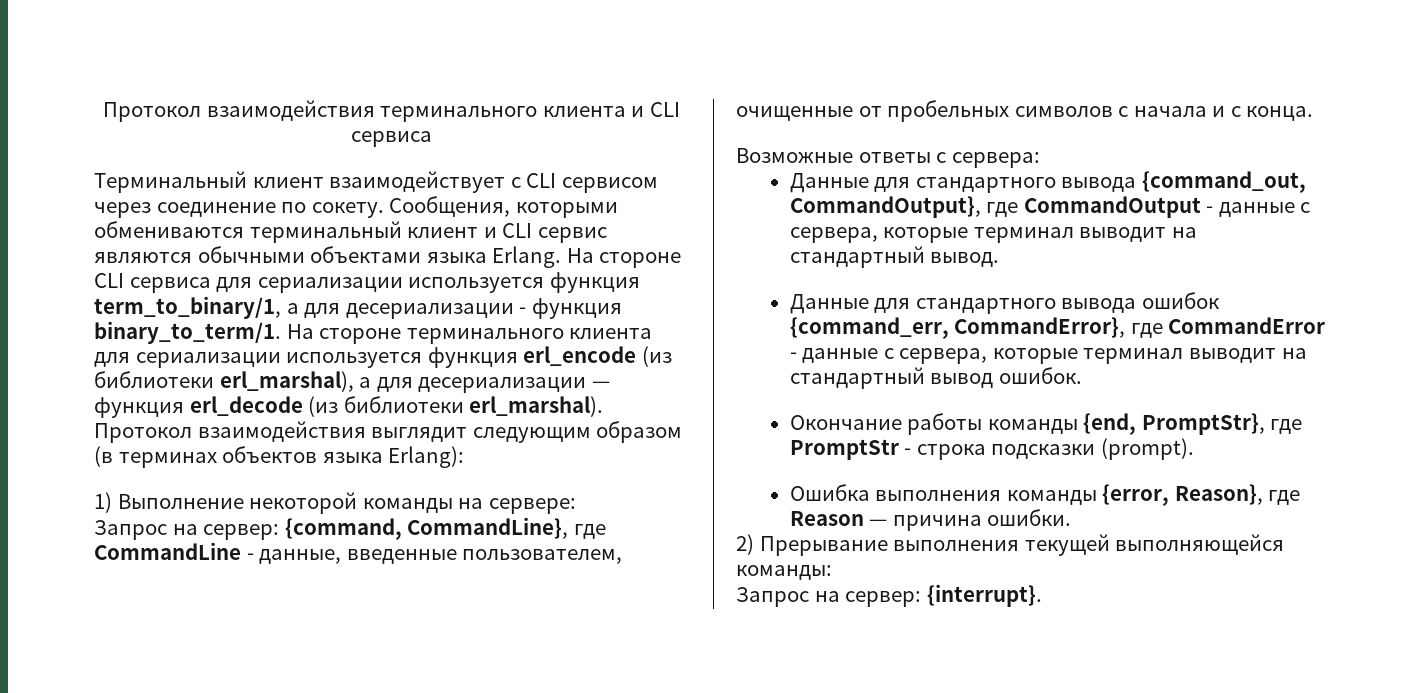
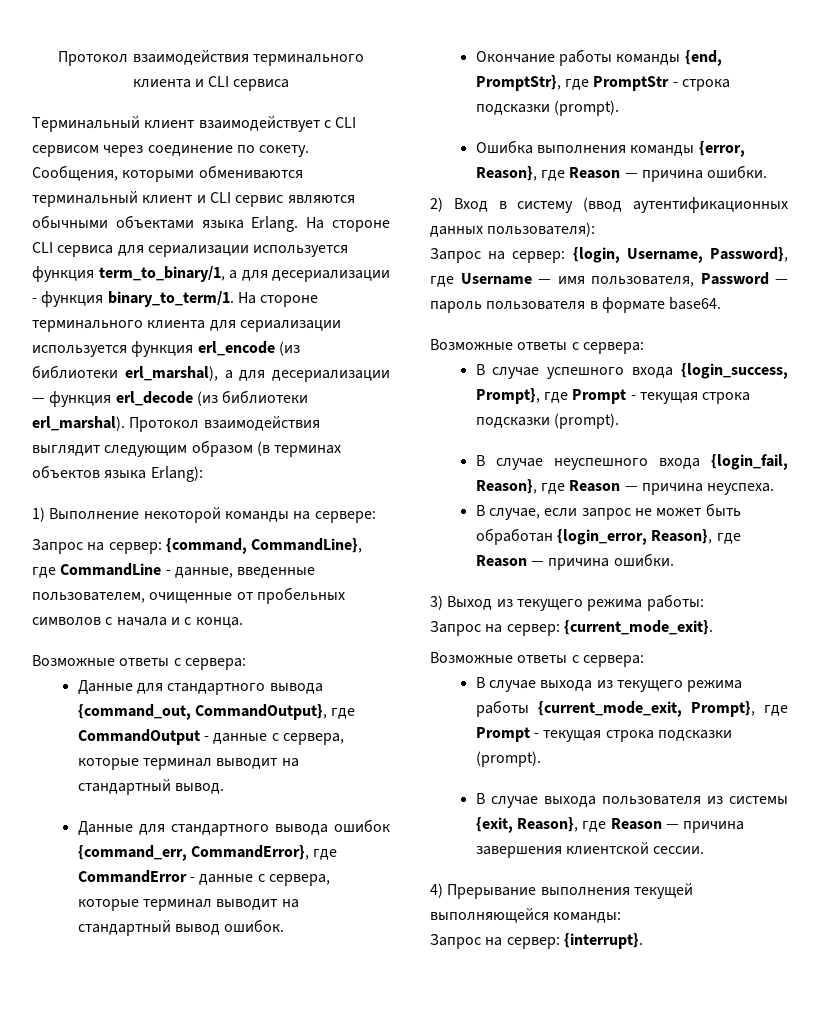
(754, 544) none -> [453,197,788,213] [430,222,596,237] [430,247,788,263] [430,272,788,287] [430,297,722,313] [430,339,644,354] [475,363,788,379] [475,388,751,404] [475,413,619,429] [475,454,788,470] [475,479,775,495] [475,503,741,520] [475,528,741,545] [475,553,674,570] [430,594,704,611] [430,620,713,636] [430,652,644,667] [475,677,743,692] [475,700,788,717] [475,727,732,742] [475,751,541,767] [475,793,788,808] [475,817,745,833] [475,842,705,858] [430,883,443,898] Вход в систему (ввод аутентификационных данных пользователя): // Запрос на сервер: {login, Username, Password}, где Username — имя пользователя, Password — пароль пользователя в формате base64. // Возможные ответы с сервера: // В случае успешного входа {login_success, Prompt}, где Prompt - текущая строка подсказки (prompt). // В случае неуспешного входа {login_fail, Reason}, где Reason — причина неуспеха. // В случае, если запрос не может быть обработан {login_error, Reason}, где Reason — причина ошибки. // 3) Выход из текущего режима работы: // Запрос на сервер: {current_mode_exit}. // Возможные ответы с сервера: // В случае выхода из текущего режима работы {current_mode_exit, Prompt}, где Prompt - текущая строка подсказки (prompt). // В случае выхода пользователя из системы {exit, Reason}, где Reason — причина завершения клиентской сессии. // 4)

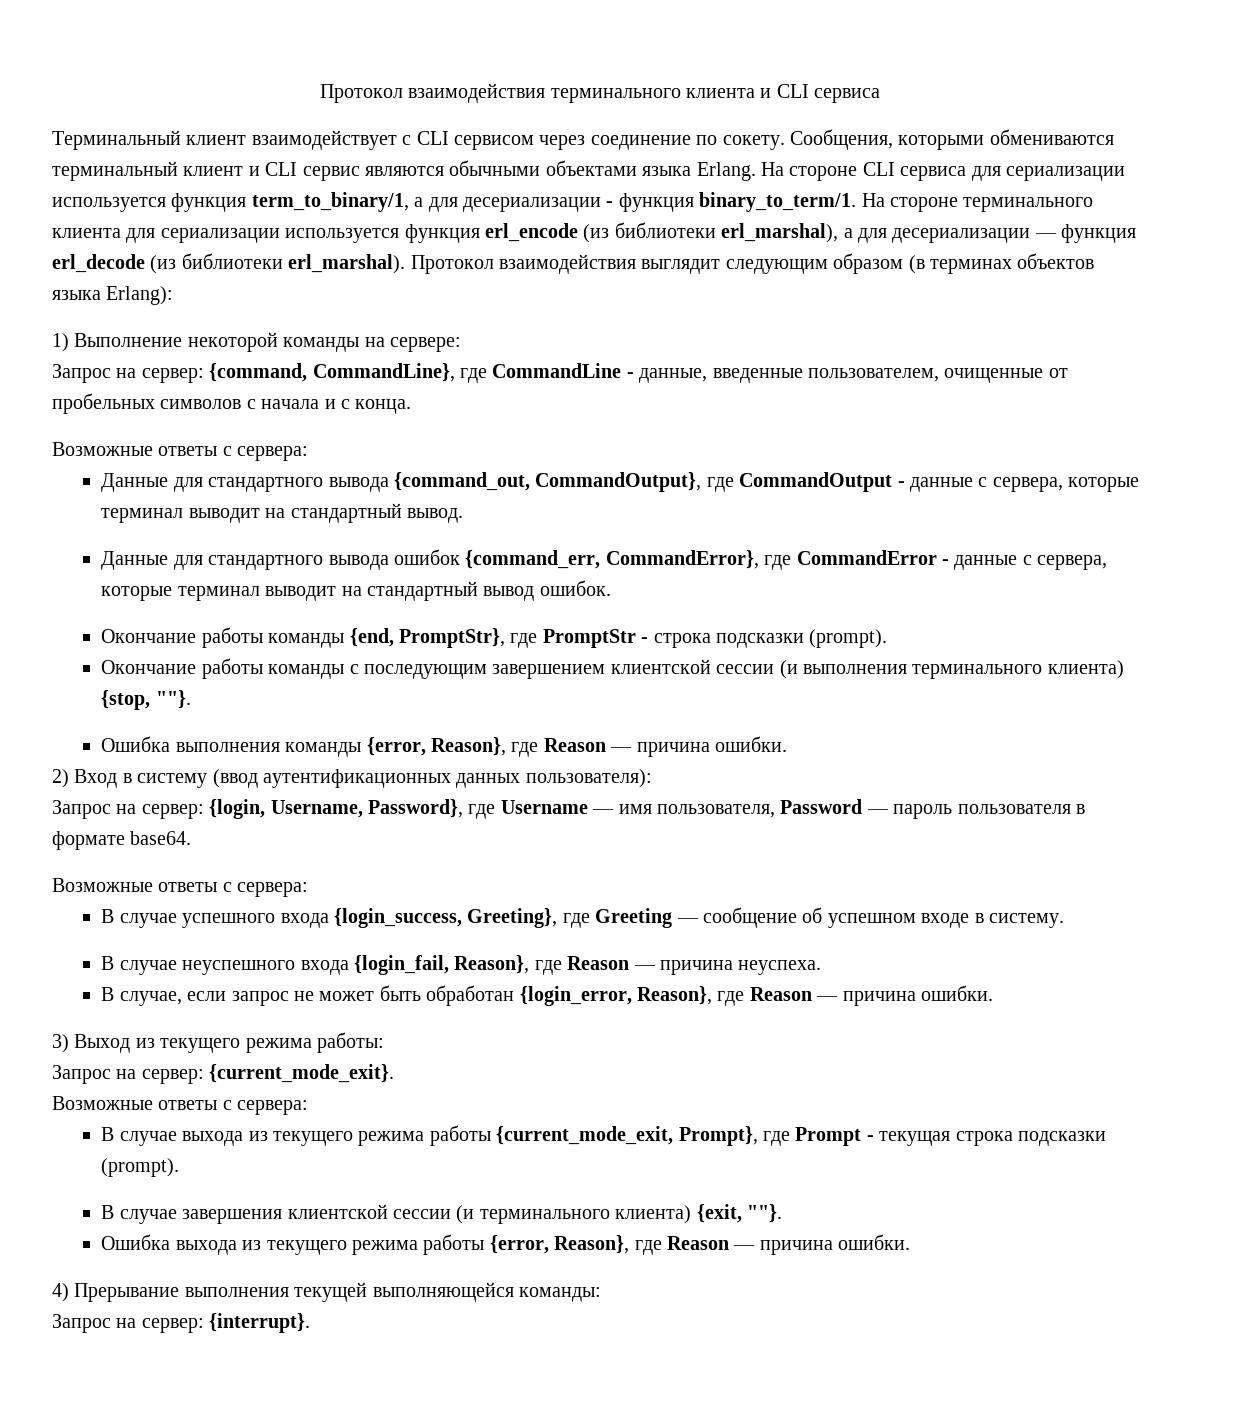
(619, 108) none -> [101,658,1124,679] [101,690,191,710] // Окончание работы команды с последующим завершением клиентской сессии (и выполнения терминального клиента) {stop, ""}.
[475,388,751,404] [475,413,619,429] Prompt}, где Prompt - текущая строка подсказки (prompt). -> [467,907,1064,928] Greeting}, где Greeting — сообщение об успешном входе в систему.
[543,796,788,807] [475,817,745,833] [475,842,705,858] выхода пользователя из системы {exit, Reason}, где Reason — причина завершения клиентской сессии. -> [182,1204,782,1224] [101,1234,911,1255] завершения клиентской сессии (и терминального клиента) {exit, ""}. // Ошибка выхода из текущего режима работы {error, Reason}, где Reason — причина ошибки.

